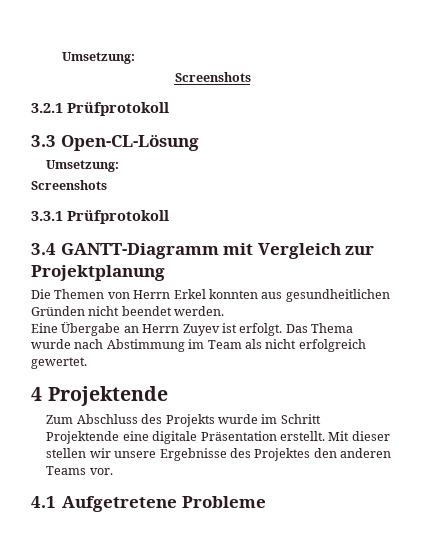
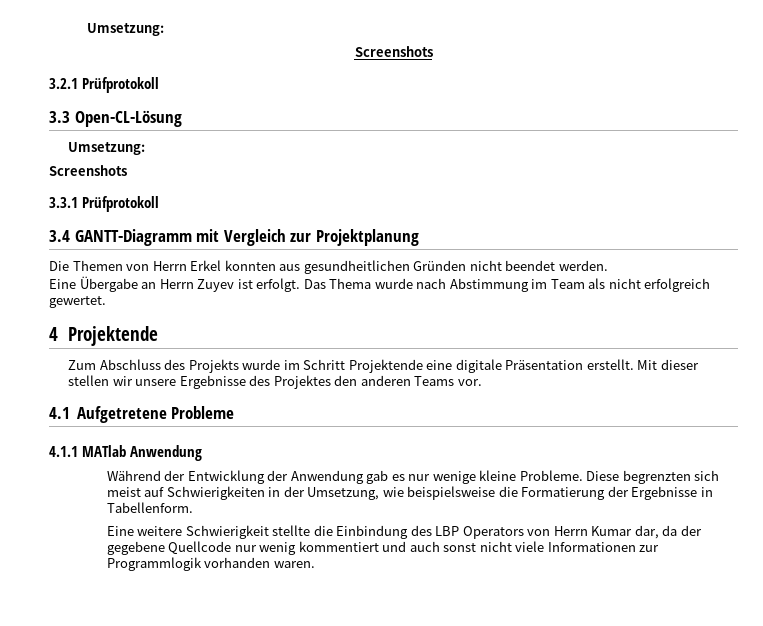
(266, 502) none -> [49,445,203,461] [106,470,720,484] [106,486,713,500] [106,502,193,513] [106,525,702,539] [106,541,660,555] [106,557,315,571] // 4.1.1 MATlab Anwendung // Während der Entwicklung der Anwendung gab es nur wenige kleine Probleme. Diese begrenzten sich meist auf Schwierigkeiten in der Umsetzung, wie beispielsweise die Formatierung der Ergebnisse in Tabellenform. // Eine weitere Schwierigkeit stellte die Einbindung des LBP Operators von Herrn Kumar dar, da der gegebene Quellcode nur wenig kommentiert und auch sonst nicht viele Informationen zur Programmlogik vorhanden waren.

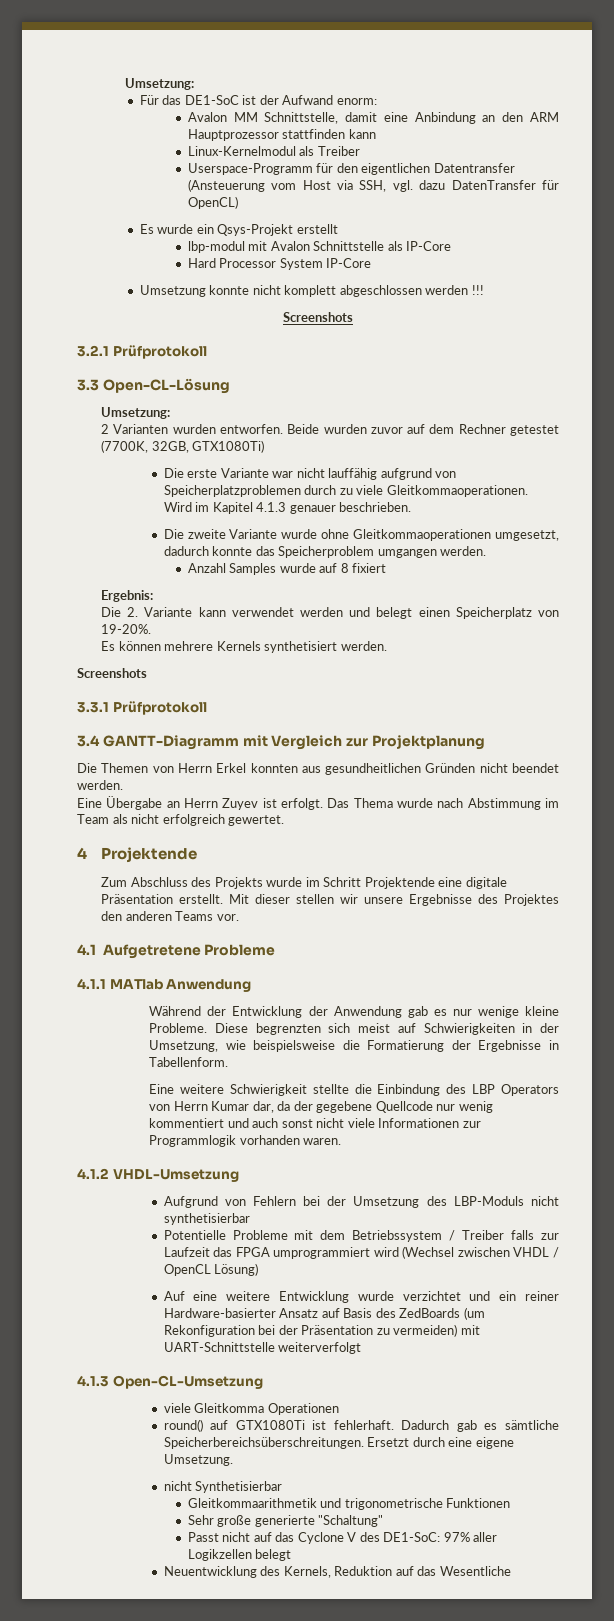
[87,23,165,36] Umsetzung: -> [125,78,195,90] [139,95,377,105] [187,112,559,124] [187,129,376,141] [187,146,360,156] [187,163,515,175] [187,179,559,192] [187,196,238,209] [139,224,338,236] [187,241,452,253] [187,258,372,270] [139,285,484,297] Umsetzung: // Für das DE1-SoC ist der Aufwand enorm: // Avalon MM Schnittstelle, damit eine Anbindung an den ARM Hauptprozessor stattfinden kann // Linux-Kernelmodul als Treiber // Userspace-Programm für den eigentlichen Datentransfer (Ansteuerung vom Host via SSH, vgl. dazu DatenTransfer für OpenCL) // Es wurde ein Qsys-Projekt erstellt // lbp-modul mit Avalon Schnittstelle als IP-Core // Hard Processor System IP-Core // Umsetzung konnte nicht komplett abgeschlossen werden !!!
(146, 148) none -> [101,424,559,436] [101,440,265,453] [163,468,457,480] [163,485,528,497] [163,502,412,514] [163,529,559,541] [163,546,487,558] [187,563,387,575] [101,590,154,602] [101,607,559,619] [101,624,152,634] [101,641,387,653] // 2 Varianten wurden entworfen. Beide wurden zuvor auf dem Rechner getestet (7700K, 32GB, GTX1080Ti) // Die erste Variante war nicht lauffähig aufgrund von Speicherplatzproblemen durch zu viele Gleitkommaoperationen. Wird im Kapitel 4.1.3 genauer beschrieben. // Die zweite Variante wurde ohne Gleitkommaoperationen umgesetzt, dadurch konnte das Speicherproblem umgangen werden. // Anzahl Samples wurde auf 8 fixiert // Ergebnis: // Die 2. Variante kann verwendet werden und belegt einen Speicherplatz von 19-20%. // Es können mehrere Kernels synthetisiert werden.
(315, 564) none -> [77,1168,239,1182] [163,1196,559,1208] [163,1213,250,1225] [163,1230,559,1242] [163,1246,559,1259] [163,1263,259,1276] [163,1291,559,1303] [163,1307,485,1320] [163,1324,480,1337] [163,1342,362,1354] [77,1375,263,1389] [163,1403,339,1415] [163,1419,559,1432] [163,1437,514,1449] [163,1454,233,1466] [163,1481,283,1493] [187,1498,511,1510] [187,1515,384,1527] [187,1532,498,1544] [187,1549,292,1561] [163,1566,511,1578] // 4.1.2 VHDL-Umsetzung // Aufgrund von Fehlern bei der Umsetzung des LBP-Moduls nicht synthetisierbar // Potentielle Probleme mit dem Betriebssystem / Treiber falls zur Laufzeit das FPGA umprogrammiert wird (Wechsel zwischen VHDL / OpenCL Lösung) // Auf eine weitere Entwicklung wurde verzichtet und ein reiner Hardware-basierter Ansatz auf Basis des ZedBoards (um Rekonfiguration bei der Präsentation zu vermeiden) mit UART-Schnittstelle weiterverfolgt // 4.1.3 Open-CL-Umsetzung // viele Gleitkomma Operationen // round() auf GTX1080Ti ist fehlerhaft. Dadurch gab es sämtliche Speicherbereichsüberschreitungen. Ersetzt durch eine eigene Umsetzung. // nicht Synthetisierbar // Gleitkommaarithmetik und trigonometrische Funktionen // Sehr große generierte "Schaltung" // Passt nicht auf das Cyclone V des DE1-SoC: 97% aller Logikzellen belegt // Neuentwicklung des Kernels, Reduktion auf das Wesentliche

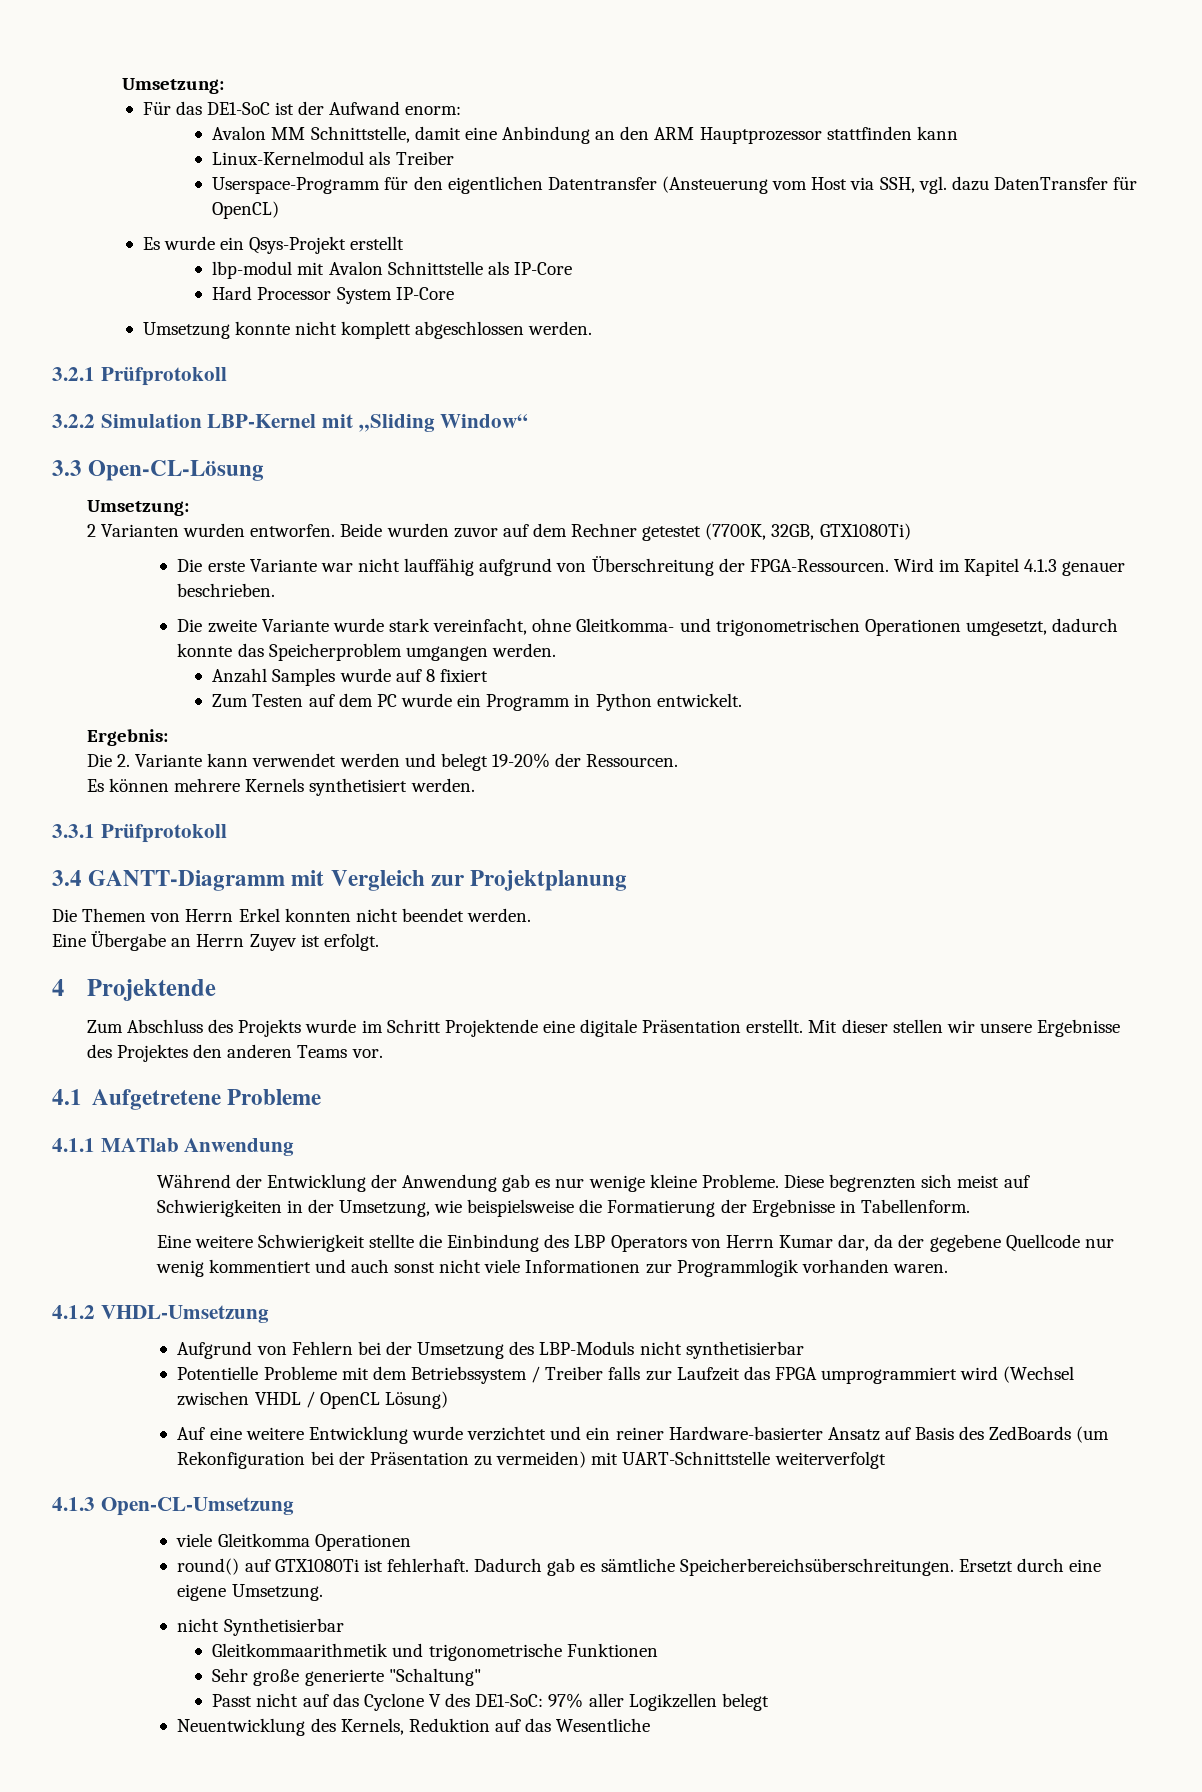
[425,285,484,295] [283,312,353,322] werden !!! // Screenshots -> [528,321,593,335] werden.
(207, 352) none -> [52,414,529,432] // 3.2.2 Simulation LBP-Kernel mit „Sliding Window“
[163,485,528,497] Speicherplatzproblemen durch zu viele Gleitkommaoperationen. -> [591,556,889,576] Überschreitung der FPGA-Ressourcen.
[321,529,492,541] ohne Gleitkommaoperationen -> [388,618,961,636] stark vereinfacht, ohne Gleitkomma- und trigonometrischen Operationen
(387, 568) none -> [212,693,742,711] // Zum Testen auf dem PC wurde ein Programm in Python entwickelt.
[418,607,559,619] [101,624,152,634] einen Speicherplatz von 19-20%. -> [491,753,679,768] 19-20% der Ressourcen.
[77,668,147,678] // Screenshots -> (475, 785) none
[301,763,476,775] aus gesundheitlichen Gründen -> (351, 915) none
[327,798,559,810] [77,814,285,826] Das Thema wurde nach Abstimmung im Team als nicht erfolgreich gewertet. -> (379, 942) none

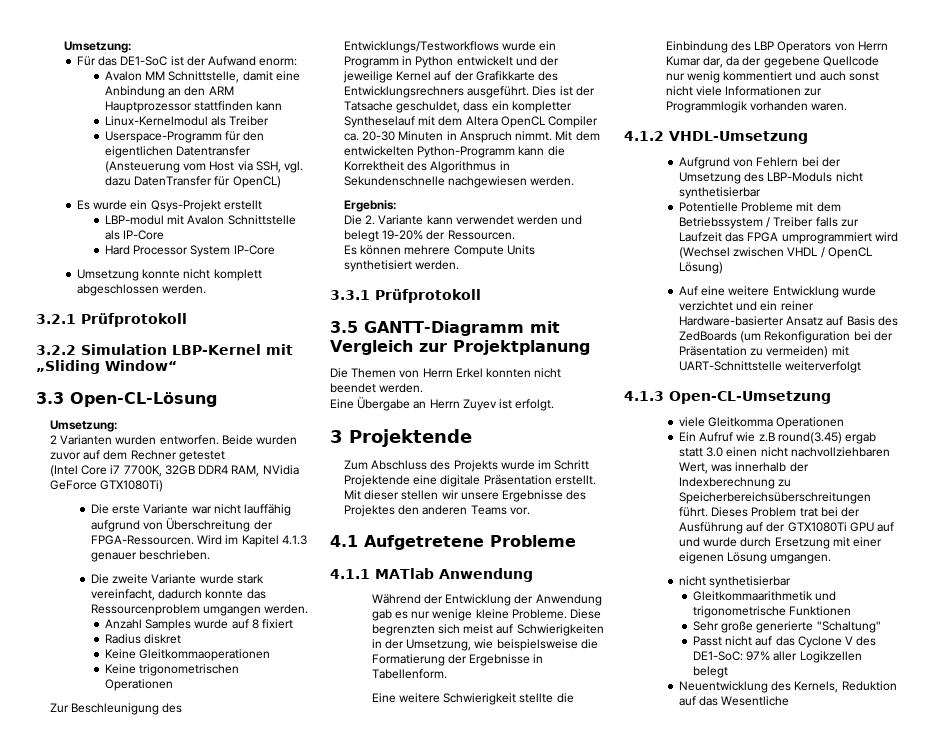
[212,261,293,279] lbp-modul -> [104,215,164,225] LBP-modul
[705,523,815,540] (7700K, 32GB, -> [49,465,299,477] [49,480,97,490] // (Intel Core i7 7700K, 32GB DDR4 RAM, NVidia GeForce
[532,618,1047,636] ohne Gleitkomma- und trigonometrischen Operationen umgesetzt, -> (155, 595) none
[268,643,402,661] Speicherproblem -> [90,604,200,616] Ressourcenproblem
[212,693,397,707] Zum Testen auf dem PC -> [104,634,182,644] [104,649,271,661] [104,664,240,676] [104,679,173,691] [49,703,183,715] [343,41,499,53] Radius diskret // Keine Gleitkommaoperationen // Keine trigonometrischen Operationen // Zur Beschleunigung des Entwicklungs/Testworkflows
[656,693,742,707] entwickelt. -> [456,56,560,66] [342,71,559,83] [343,86,595,98] [343,101,572,113] [343,116,599,128] [343,131,600,143] [343,146,565,158] [343,161,510,173] [343,176,575,188] entwickelt und der jeweilige Kernel auf der Grafikkarte des Entwicklungsrechners ausgeführt. Dies ist der Tatsache geschuldet, dass ein kompletter Syntheselauf mit dem Altera OpenCL Compiler ca. 20-30 Minuten in Anspruch nimmt. Mit dem entwickelten Python-Programm kann die Korrektheit des Algorithmus in Sekundenschnelle nachgewiesen werden.
[245,778,305,792] Kernels -> [453,245,535,257] Compute Units
[52,870,82,886] 3.4 -> [330,321,358,333] 3.5
[52,979,64,996] 4 -> [330,430,343,443] 3
[177,1558,1102,1576] [177,1584,323,1601] [177,1618,344,1636] round() auf GTX1080Ti ist fehlerhaft. Dadurch gab es sämtliche Speicherbereichsüberschreitungen. Ersetzt durch eine eigene Umsetzung. // nicht Synthetisierbar -> [678,432,877,444] [678,447,890,457] [678,462,809,474] [678,477,792,489] [678,492,871,504] [678,507,861,517] [678,522,895,534] [678,537,883,549] [678,552,832,564] [678,576,792,588] Ein Aufruf wie z.B round(3.45) ergab statt 3.0 einen nicht nachvollziehbaren Wert, was innerhalb der Indexberechnung zu Speicherbereichsüberschreitungen führt. Dieses Problem trat bei der Ausführung auf der GTX1080Ti GPU auf und wurde durch Ersetzung mit einer eigenen Lösung umgangen. // nicht synthetisierbar

